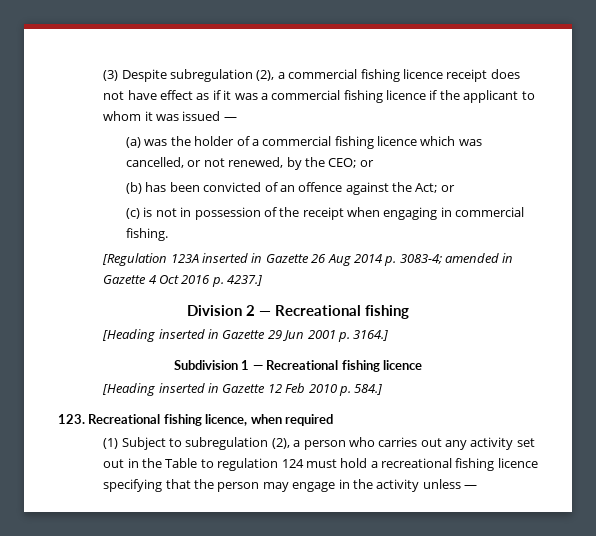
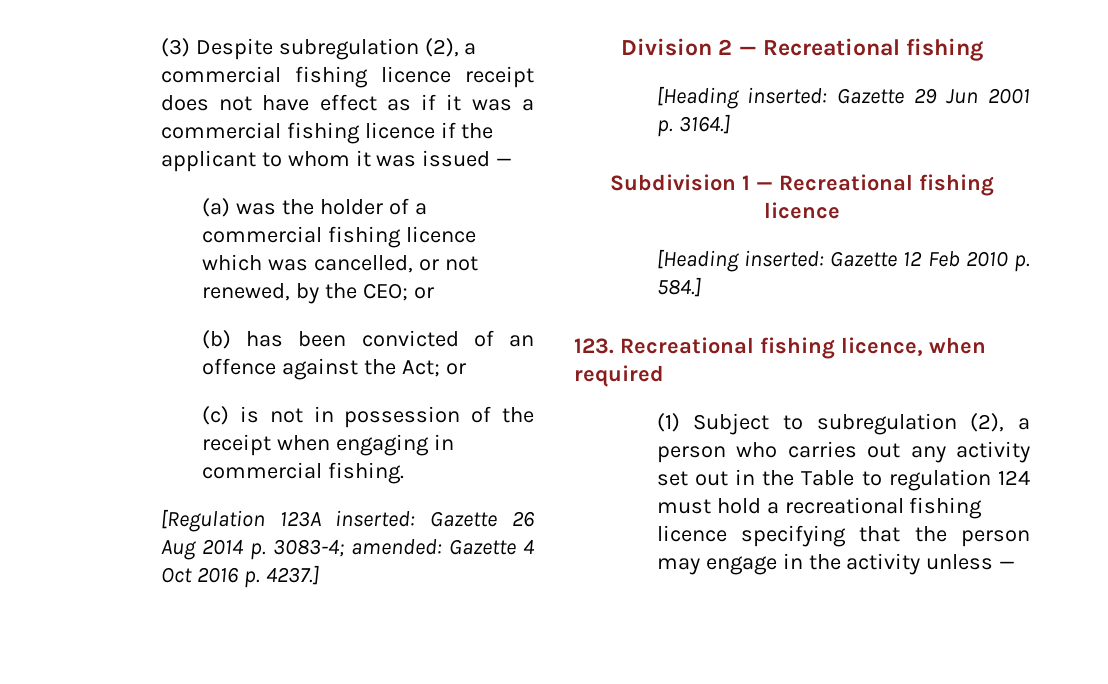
[202,253,263,263] inserted in -> [335,510,416,527] inserted:
[445,253,514,263] amended in -> [350,539,442,555] amended:
[158,329,220,339] inserted in -> [747,87,828,104] inserted:
[158,383,220,393] inserted in -> [743,250,824,267] inserted:

